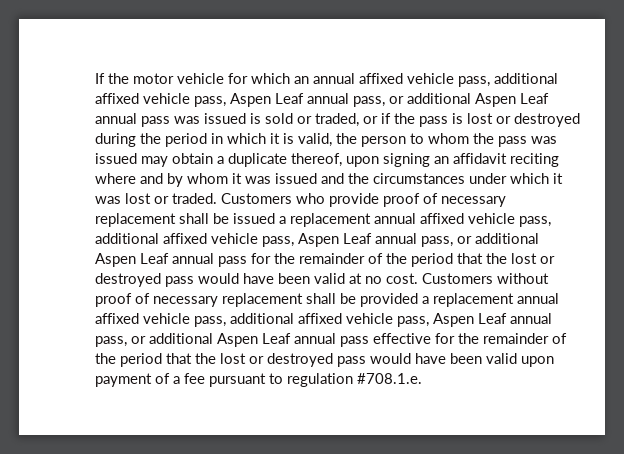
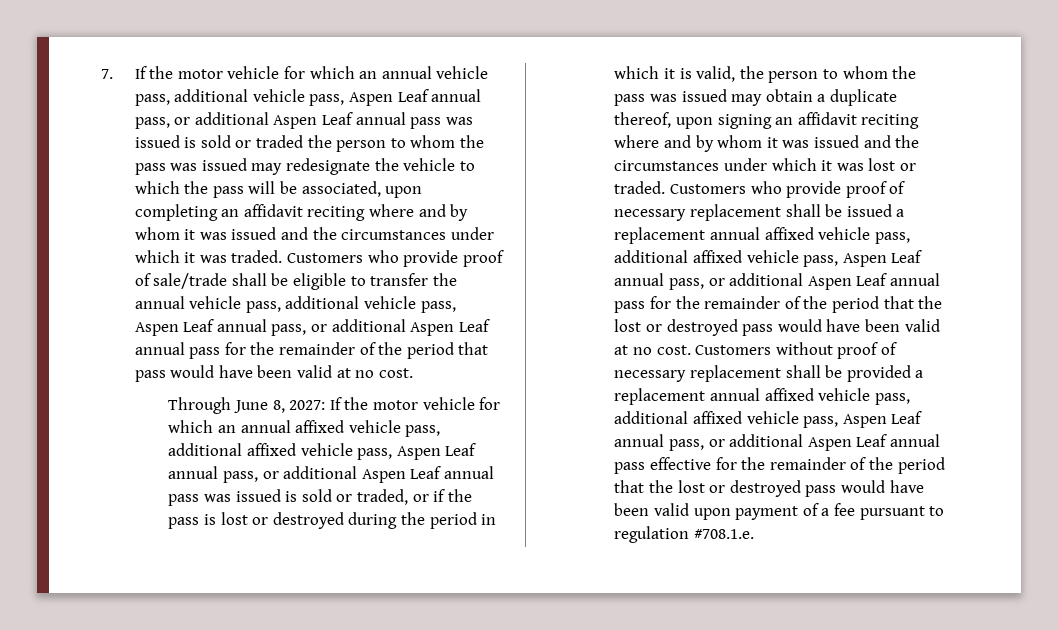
(94, 78) none -> [101,66,489,79] [134,89,482,106] [134,112,473,129] [134,135,485,152] [134,158,475,175] [134,181,423,198] [134,204,469,221] [134,227,494,240] [134,250,504,267] [134,273,457,290] [134,296,456,313] [134,319,490,336] [134,342,489,359] [134,365,413,382] [168,397,326,414] 7. If the motor vehicle for which an annual vehicle pass, additional vehicle pass, Aspen Leaf annual pass, or additional Aspen Leaf annual pass was issued is sold or traded the person to whom the pass was issued may redesignate the vehicle to which the pass will be associated, upon completing an affidavit reciting where and by whom it was issued and the circumstances under which it was traded. Customers who provide proof of sale/trade shall be eligible to transfer the annual vehicle pass, additional vehicle pass, Aspen Leaf annual pass, or additional Aspen Leaf annual pass for the remainder of the period that pass would have been valid at no cost. // Through June 8, 2027:

